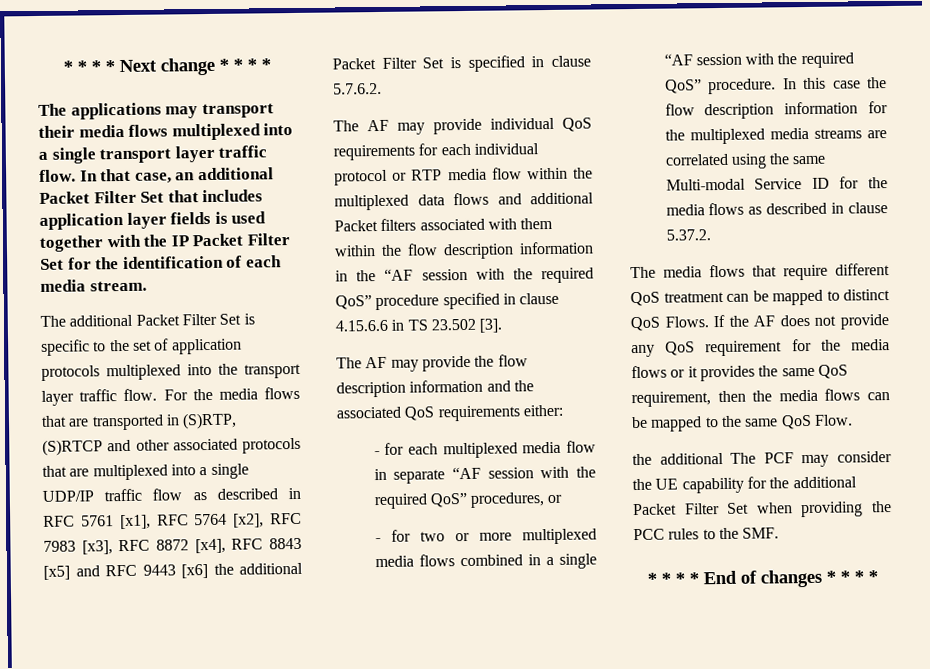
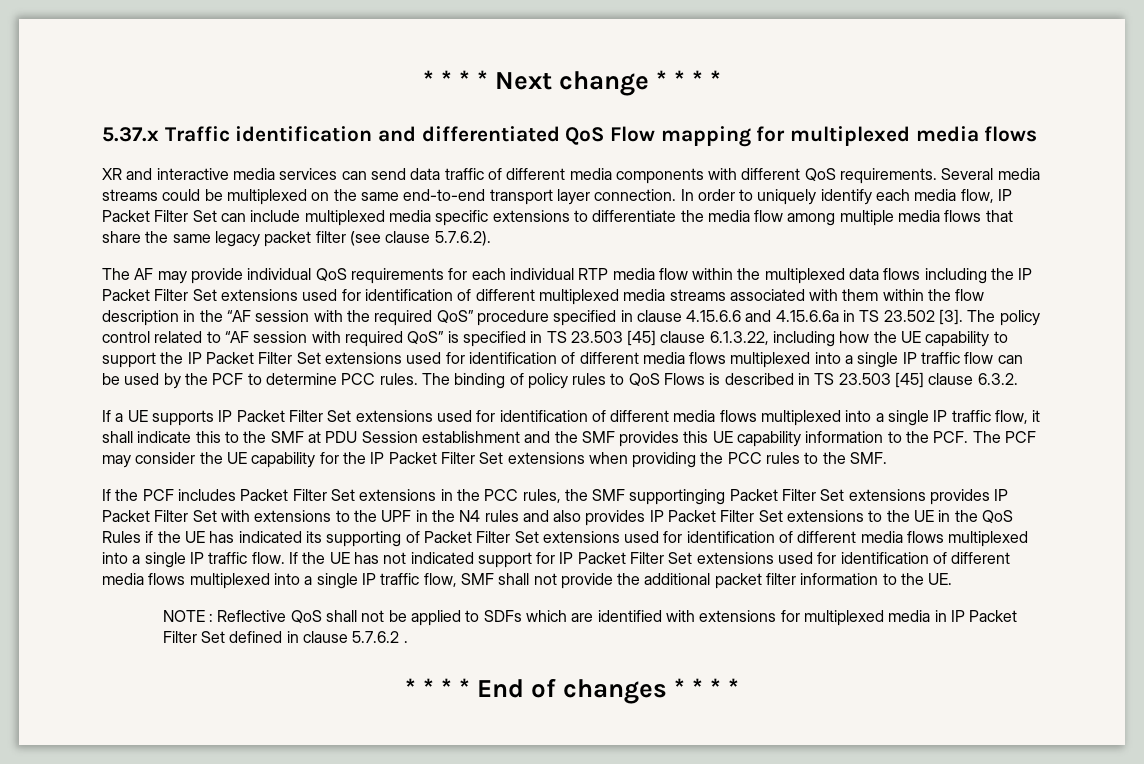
[38,102,274,120] [38,122,294,141] [38,145,268,164] [39,167,274,184] [39,189,264,204] [39,211,267,230] [39,233,290,252] [40,255,282,270] [40,279,147,292] [40,313,255,327] [41,338,242,356] [41,363,301,381] [41,386,300,406] [41,412,238,431] [42,437,301,456] [42,463,249,481] [42,487,301,502] [43,512,302,530] [43,537,302,555] [43,562,303,580] [332,55,591,72] [333,82,382,95] The applications may transport their media flows multiplexed into a single transport layer traffic flow. In that case, an additional Packet Filter Set that includes application layer fields is used together with the IP Packet Filter Set for the identification of each media stream. // The additional Packet Filter Set is specific to the set of application protocols multiplexed into the transport layer traffic flow. For the media flows that are transported in (S)RTP, (S)RTCP and other associated protocols that are multiplexed into a single UDP/IP traffic flow as described in RFC 5761 [x1], RFC 5764 [x2], RFC 7983 [x3], RFC 8872 [x4], RFC 8843 [x5] and RFC 9443 [x6] the additional Packet Filter Set is specified in clause 5.7.6.2. -> [102,126,1038,147] [102,168,1040,184] [102,189,1013,205] [102,210,1013,226] [102,231,491,247] 5.37.x Traffic identification and differentiated QoS Flow mapping for multiplexed media flows // XR and interactive media services can send data traffic of different media components with different QoS requirements. Several media streams could be multiplexed on the same end-to-end transport layer connection. In order to uniquely identify each media flow, IP Packet Filter Set can include multiplexed media specific extensions to differentiate the media flow among multiple media flows that share the same legacy packet filter (see clause 5.7.6.2).
[334,169,408,186] protocol or -> (574, 274) none
[497,192,594,205] [334,218,417,232] and additional Packet filters -> [924,268,1033,284] [102,289,726,305] including the IP Packet Filter Set extensions used for identification of different multiplexed media streams
[519,241,594,255] information -> (179, 318) none
(388, 325) none -> [745,310,839,322] and 4.15.6.6a
[336,354,528,372] [336,379,534,398] [336,404,563,422] [373,440,596,459] [373,466,596,484] [373,492,563,510] [374,528,597,545] [374,553,597,569] [663,52,854,69] [664,77,887,95] [664,101,888,120] [664,127,887,145] [664,153,827,169] [665,176,888,191] [665,202,888,216] [665,229,711,241] [630,263,890,281] [630,289,890,307] [630,314,889,332] [631,338,890,358] [631,364,848,382] [631,388,890,408] [631,414,853,432] [632,452,724,466] // The AF may provide the flow description information and the associated QoS requirements either: // - for each multiplexed media flow in separate “AF session with the required QoS” procedures, or // - for two or more multiplexed media flows combined in a single “AF session with the required QoS” procedure. In this case the flow description information for the multiplexed media streams are correlated using the same Multi-modal Service ID for the media flows as described in clause 5.37.2. // The media flows that require different QoS treatment can be mapped to distinct QoS Flows. If the AF does not provide any QoS requirement for the media flows or it provides the same QoS requirement, then the media flows can be mapped to the same QoS Flow. // the additional -> [967,310,1040,326] [102,330,1008,347] [102,352,1023,368] [102,372,1018,389] [102,410,1041,426] [102,431,969,447] The policy control related to “AF session with required QoS” is specified in TS 23.503 [45] clause 6.1.3.22, including how the UE capability to support the IP Packet Filter Set extensions used for identification of different media flows multiplexed into a single IP traffic flow can be used by the PCF to determine PCC rules. The binding of policy rules to QoS Flows is described in TS 23.503 [45] clause 6.3.2. // If a UE supports IP Packet Filter Set extensions used for identification of different media flows multiplexed into a single IP traffic flow, it shall indicate this to the SMF at PDU Session establishment and the SMF provides this UE capability information to the PCF.
[792,476,857,489] [632,502,750,516] additional Packet Filter Set -> [370,452,585,464] IP Packet Filter Set extensions
(780, 533) none -> [102,489,1009,505] [102,510,1014,526] [102,531,1029,547] [102,552,1011,568] [102,573,953,589] [162,610,1018,626] [162,631,408,643] // If the PCF includes Packet Filter Set extensions in the PCC rules, the SMF supportinging Packet Filter Set extensions provides IP Packet Filter Set with extensions to the UPF in the N4 rules and also provides IP Packet Filter Set extensions to the UE in the QoS Rules if the UE has indicated its supporting of Packet Filter Set extensions used for identification of different media flows multiplexed into a single IP traffic flow. If the UE has not indicated support for IP Packet Filter Set extensions used for identification of different media flows multiplexed into a single IP traffic flow, SMF shall not provide the additional packet filter information to the UE. // NOTE : Reflective QoS shall not be applied to SDFs which are identified with extensions for multiplexed media in IP Packet Filter Set defined in clause 5.7.6.2 .

